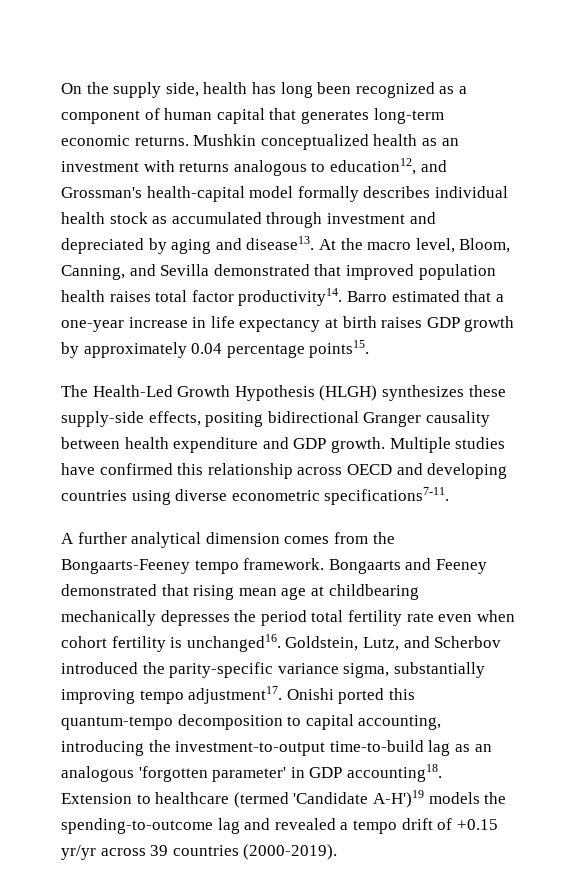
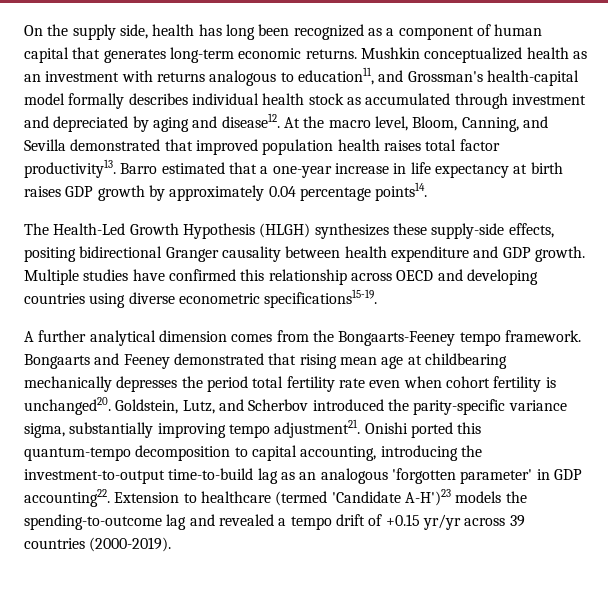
[329,158,416,175] education12, -> [297,67,374,85] education11,
[246,236,315,250] disease13. -> [221,113,280,128] disease12.
[238,288,343,306] productivity14. -> [24,159,116,178] productivity13.
[309,340,370,358] points15. -> [375,182,428,201] points14.
[324,487,450,505] specifications7-11. -> [264,289,378,308] specifications15-19.
[186,634,281,652] unchanged16. -> [24,397,111,415] unchanged20.
[188,686,283,704] adjustment17. -> [274,419,361,438] adjustment21.
[346,764,442,782] accounting18. -> [24,489,110,507] accounting22.
[372,790,424,808] A-H')19 -> [404,489,451,506] A-H')23

